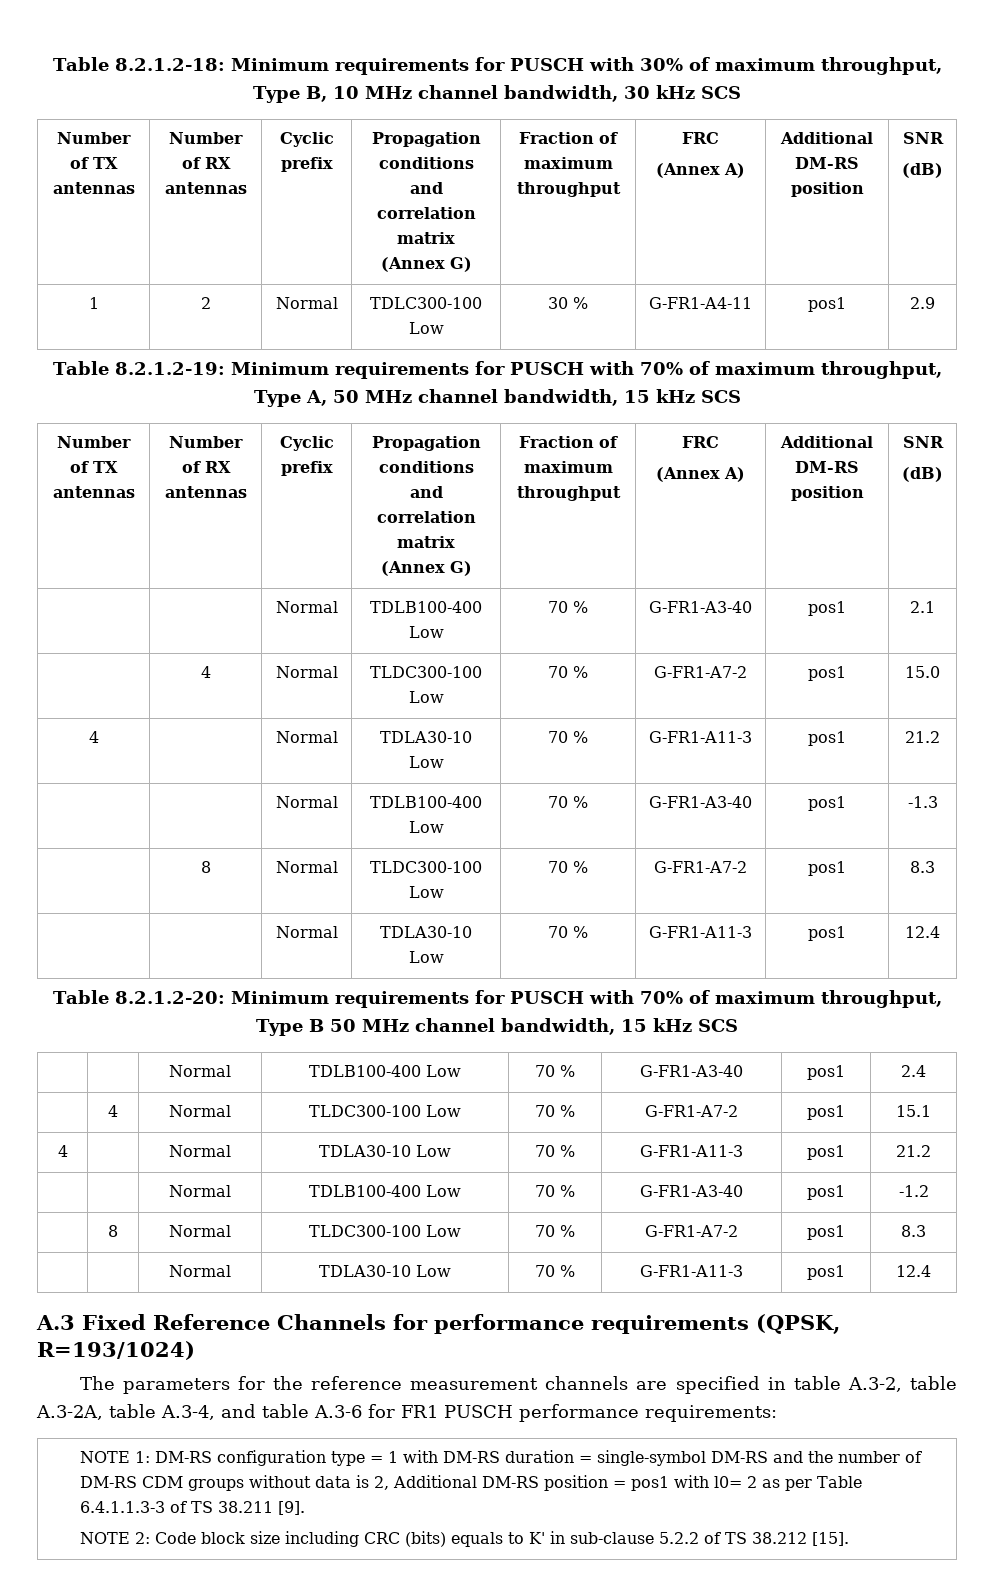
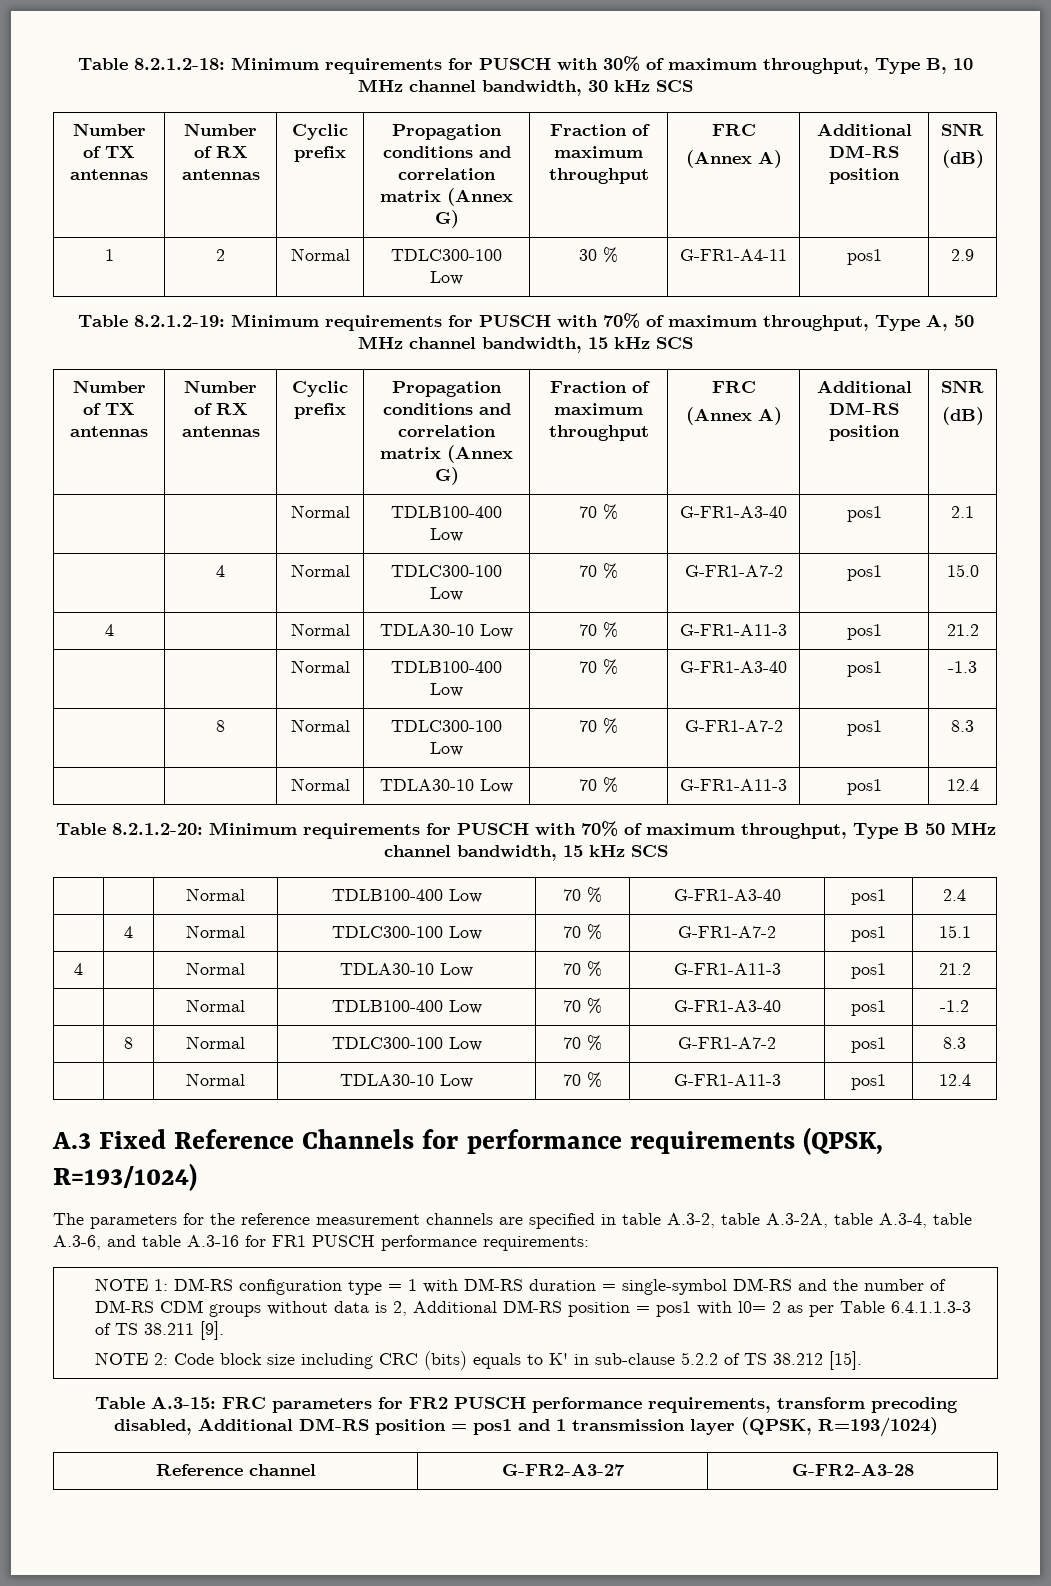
[370,666,482,678] TLDC300-100 -> [391,565,502,577] TDLC300-100
[370,861,482,873] TLDC300-100 -> [391,720,502,732] TDLC300-100
[309,1105,422,1117] TLDC300-100 -> [331,926,443,938] TDLC300-100
[309,1225,422,1237] TLDC300-100 -> [331,1037,443,1049] TDLC300-100
(215, 1412) none -> [933,1213,972,1225] [53,1235,101,1250] table A.3-6,
[314,1405,362,1418] A.3-6 -> [187,1235,239,1247] A.3-16
(850, 1539) none -> [94,1396,958,1413] [113,1417,938,1437] [155,1464,316,1476] [501,1463,625,1476] [791,1463,914,1476] // Table A.3-15: FRC parameters for FR2 PUSCH performance requirements, transform precoding disabled, Additional DM-RS position = pos1 and 1 transmission layer (QPSK, R=193/1024) // Reference channel | G-FR2-A3-27 | G-FR2-A3-28

